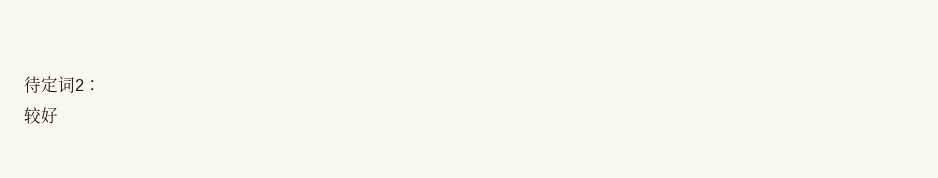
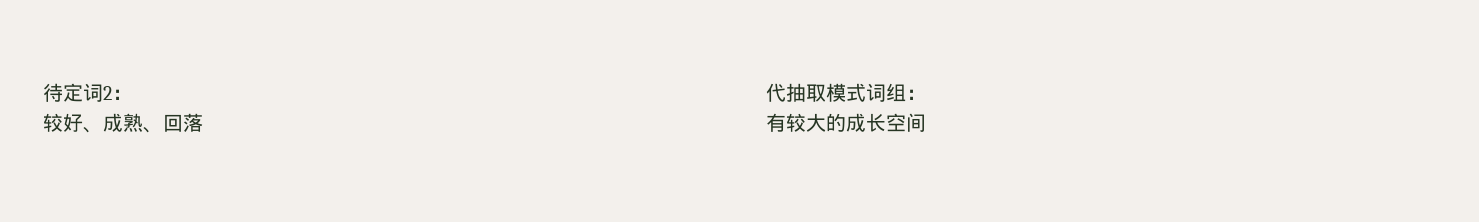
(58, 115) none -> [83,113,203,133] [766,83,926,102] [766,113,926,132] 、成熟、回落 // 代抽取模式词组： // 有较大的成长空间

